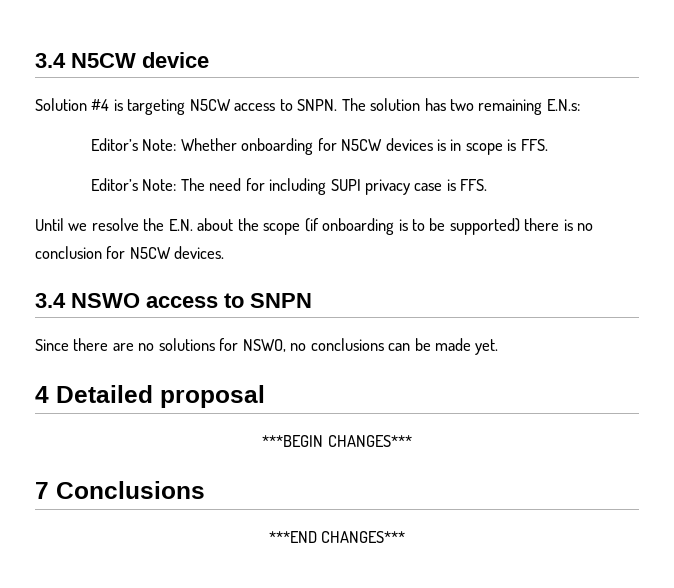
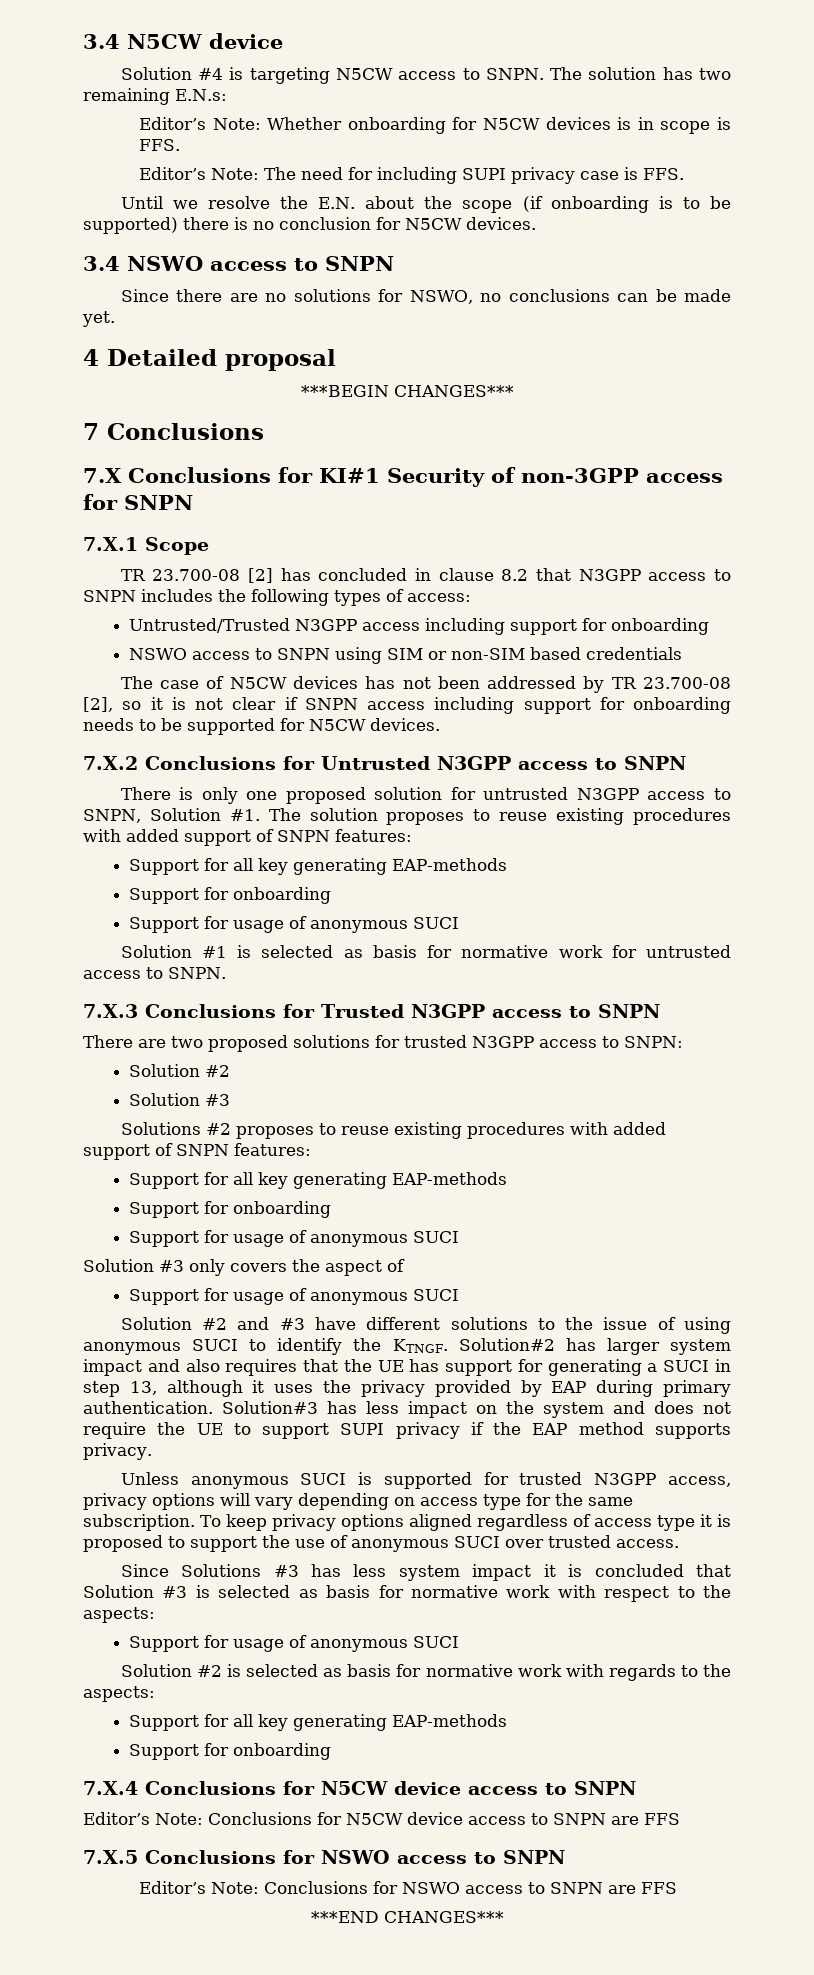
(205, 490) none -> [83,467,723,487] [83,494,193,510] [83,537,209,555] [120,568,731,583] [83,589,471,606] [129,618,710,635] [129,647,683,664] [120,676,731,693] [83,697,731,714] [83,718,440,735] [83,756,686,770] [120,787,731,804] [83,808,731,825] [83,829,412,846] [129,858,508,875] [129,887,332,904] [129,916,460,933] [120,945,731,958] [83,967,226,979] [83,1004,660,1018] [83,1035,683,1052] [129,1064,231,1077] [129,1093,231,1106] [120,1122,666,1139] [83,1143,311,1160] [129,1172,508,1189] [129,1201,332,1218] [129,1230,460,1247] [83,1259,405,1276] [129,1288,460,1305] [120,1317,731,1334] [83,1338,731,1355] [83,1359,731,1376] [83,1380,731,1397] [83,1401,731,1418] [83,1422,731,1439] [83,1443,152,1460] [120,1472,731,1489] [83,1493,633,1510] [83,1514,731,1531] [83,1535,679,1552] [120,1564,731,1581] [83,1585,731,1602] [83,1607,155,1623] [129,1635,460,1652] [120,1664,732,1681] [83,1686,155,1702] [129,1714,508,1731] [129,1743,332,1760] [83,1781,636,1795] [83,1812,680,1825] [83,1850,565,1864] [138,1881,677,1894] // 7.X Conclusions for KI#1 Security of non-3GPP access for SNPN // 7.X.1 Scope // TR 23.700-08 [2] has concluded in clause 8.2 that N3GPP access to SNPN includes the following types of access: // Untrusted/Trusted N3GPP access including support for onboarding // NSWO access to SNPN using SIM or non-SIM based credentials // The case of N5CW devices has not been addressed by TR 23.700-08 [2], so it is not clear if SNPN access including support for onboarding needs to be supported for N5CW devices. // 7.X.2 Conclusions for Untrusted N3GPP access to SNPN // There is only one proposed solution for untrusted N3GPP access to SNPN, Solution #1. The solution proposes to reuse existing procedures with added support of SNPN features: // Support for all key generating EAP-methods // Support for onboarding // Support for usage of anonymous SUCI // Solution #1 is selected as basis for normative work for untrusted access to SNPN. // 7.X.3 Conclusions for Trusted N3GPP access to SNPN // There are two proposed solutions for trusted N3GPP access to SNPN: // Solution #2 // Solution #3 // Solutions #2 proposes to reuse existing procedures with added support of SNPN features: // Support for all key generating EAP-methods // Support for onboarding // Support for usage of anonymous SUCI // Solution #3 only covers the aspect of // Support for usage of anonymous SUCI // Solution #2 and #3 have different solutions to the issue of using anonymous SUCI to identify the KTNGF. Solution#2 has larger system impact and also requires that the UE has support for generating a SUCI in step 13, although it uses the privacy provided by EAP during primary authentication. Solution#3 has less impact on the system and does not require the UE to support SUPI privacy if the EAP method supports privacy. // Unless anonymous SUCI is supported for trusted N3GPP access, privacy options will vary depending on access type for the same subscription. To keep privacy options aligned regardless of access type it is proposed to support the use of anonymous SUCI over trusted access. // Since Solutions #3 has less system impact it is concluded that Solution #3 is selected as basis for normative work with respect to the aspects: // Support for usage of anonymous SUCI // Solution #2 is selected as basis for normative work with regards to the aspects: // Support for all key generating EAP-methods // Support for onboarding // 7.X.4 Conclusions for N5CW device access to SNPN // Editor’s Note: Conclusions for N5CW device access to SNPN are FFS // 7.X.5 Conclusions for NSWO access to SNPN // Editor’s Note: Conclusions for NSWO access to SNPN are FFS

